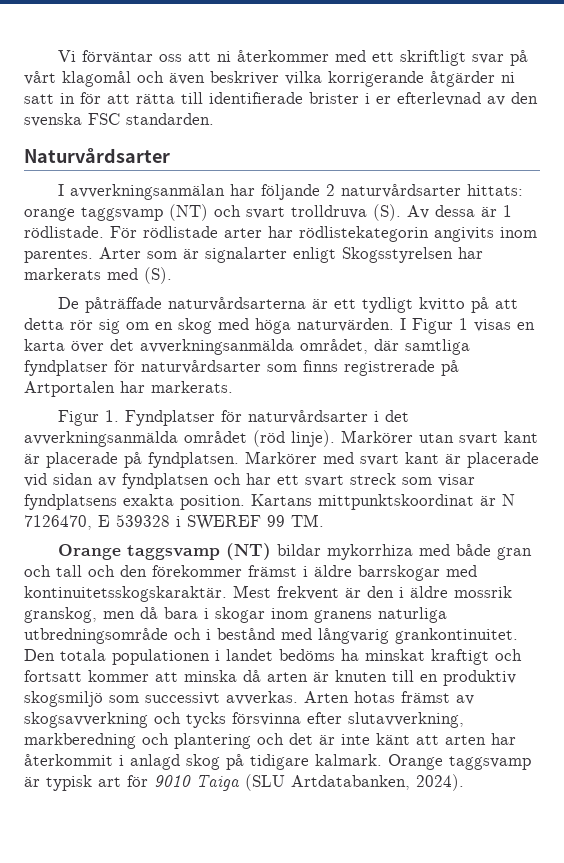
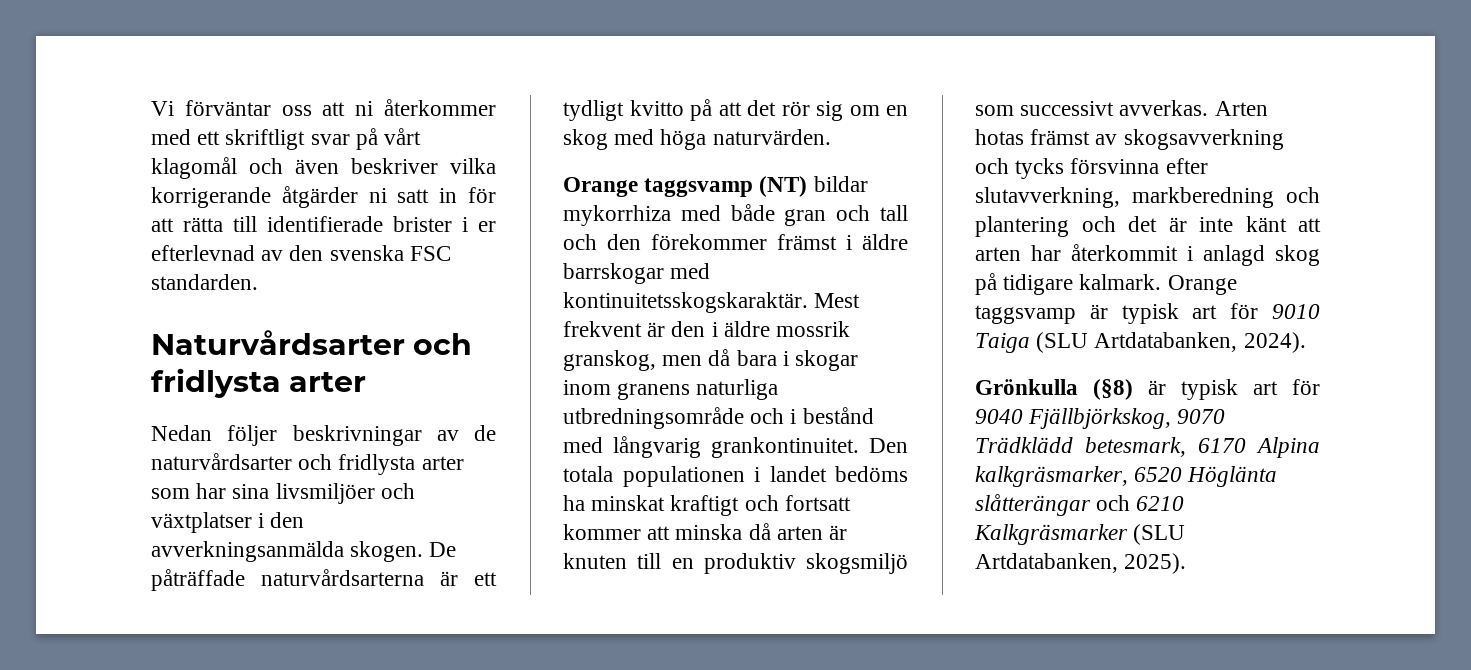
[58,184,524,200] [24,204,512,221] [24,226,537,242] [24,247,483,263] [24,267,172,284] // I avverkningsanmälan har följande 2 naturvårdsarter hittats: orange taggsvamp (NT) och svart trolldruva (S). Av dessa är 1 rödlistade. För rödlistade arter har rödlistekategorin angivits inom parentes. Arter som är signalarter enligt Skogsstyrelsen har markerats med (S). // -> [413,333,473,355] [151,368,367,398] [151,425,496,446] [151,453,464,475] [151,483,415,504] [151,512,305,533] [151,541,424,562] och fridlysta arter // Nedan följer beskrivningar av de naturvårdsarter och fridlysta arter som har sina livsmiljöer och växtplatser i den avverkningsanmälda skogen.
[24,318,64,330] detta -> [747,100,776,116] det
[400,318,535,334] [24,339,470,355] [24,360,459,376] [24,381,233,397] [58,410,410,426] [24,430,538,447] [24,451,539,468] [24,473,475,489] [24,494,515,510] [24,514,324,530] I Figur 1 visas en karta över det avverkningsanmälda området, där samtliga fyndplatser för naturvårdsarter som finns registrerade på Artportalen har markerats. // Figur 1. Fyndplatser för naturvårdsarter i det avverkningsanmälda området (röd linje). Markörer utan svart kant är placerade på fyndplatsen. Markörer med svart kant är placerade vid sidan av fyndplatsen och har ett svart streck som visar fyndplatsens exakta position. Kartans mittpunktskoordinat är N 7126470, E 539328 i SWEREF 99 TM. -> (831, 137) none
(464, 782) none -> [975,379,1320,400] [975,408,1226,429] [975,437,1320,458] [975,466,1278,487] [975,494,1185,516] [974,524,1186,545] [975,553,1187,574] // Grönkulla (§8) är typisk art för 9040 Fjällbjörkskog, 9070 Trädklädd betesmark, 6170 Alpina kalkgräsmarker, 6520 Höglänta slåtterängar och 6210 Kalkgräsmarker (SLU Artdatabanken, 2025).

